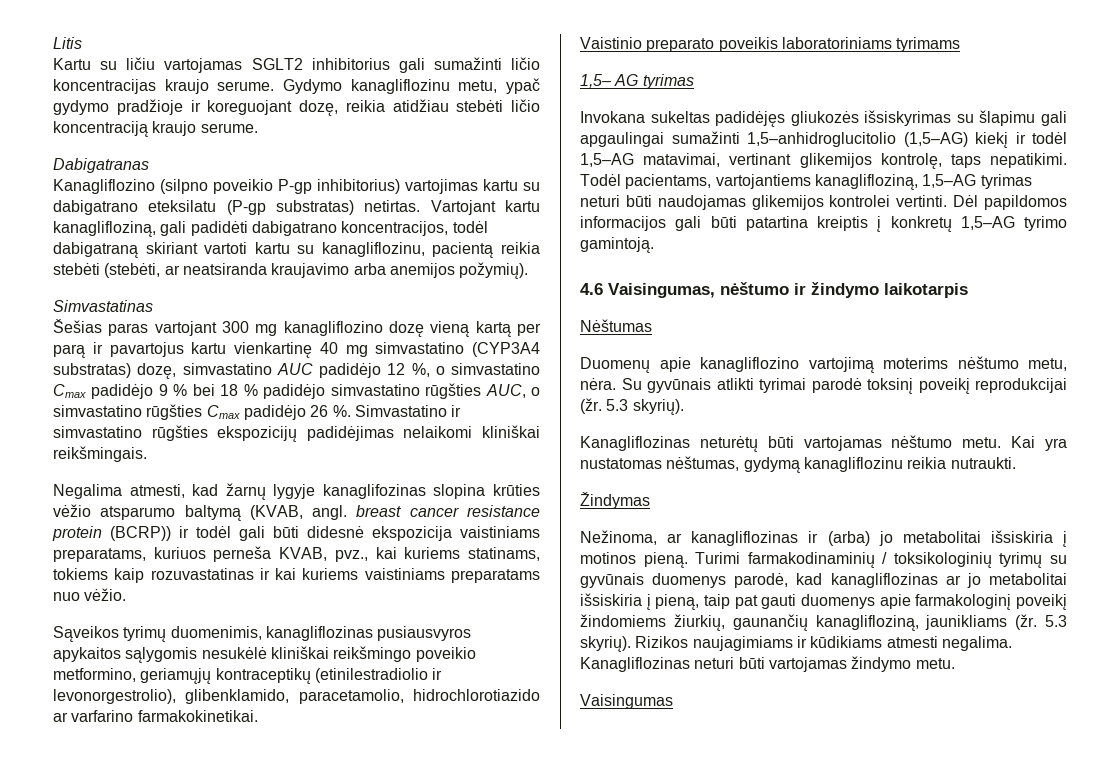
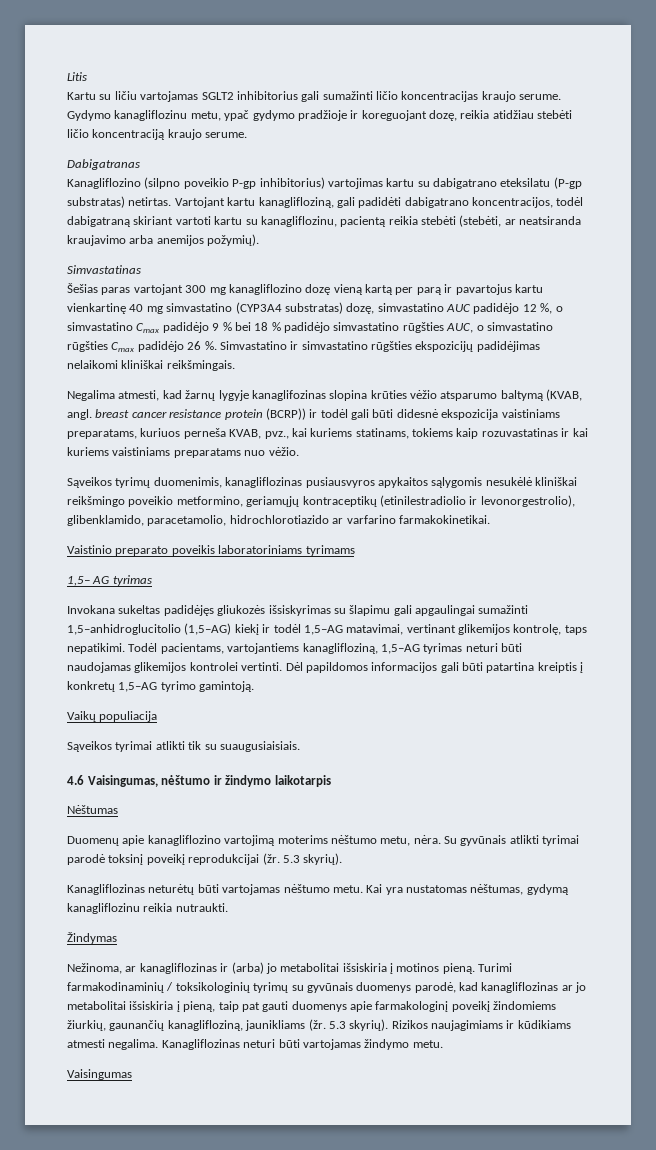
(654, 245) none -> [67,711,158,722] [67,741,300,752] // Vaikų populiacija // Sąveikos tyrimai atlikti tik su suaugusiaisiais.

